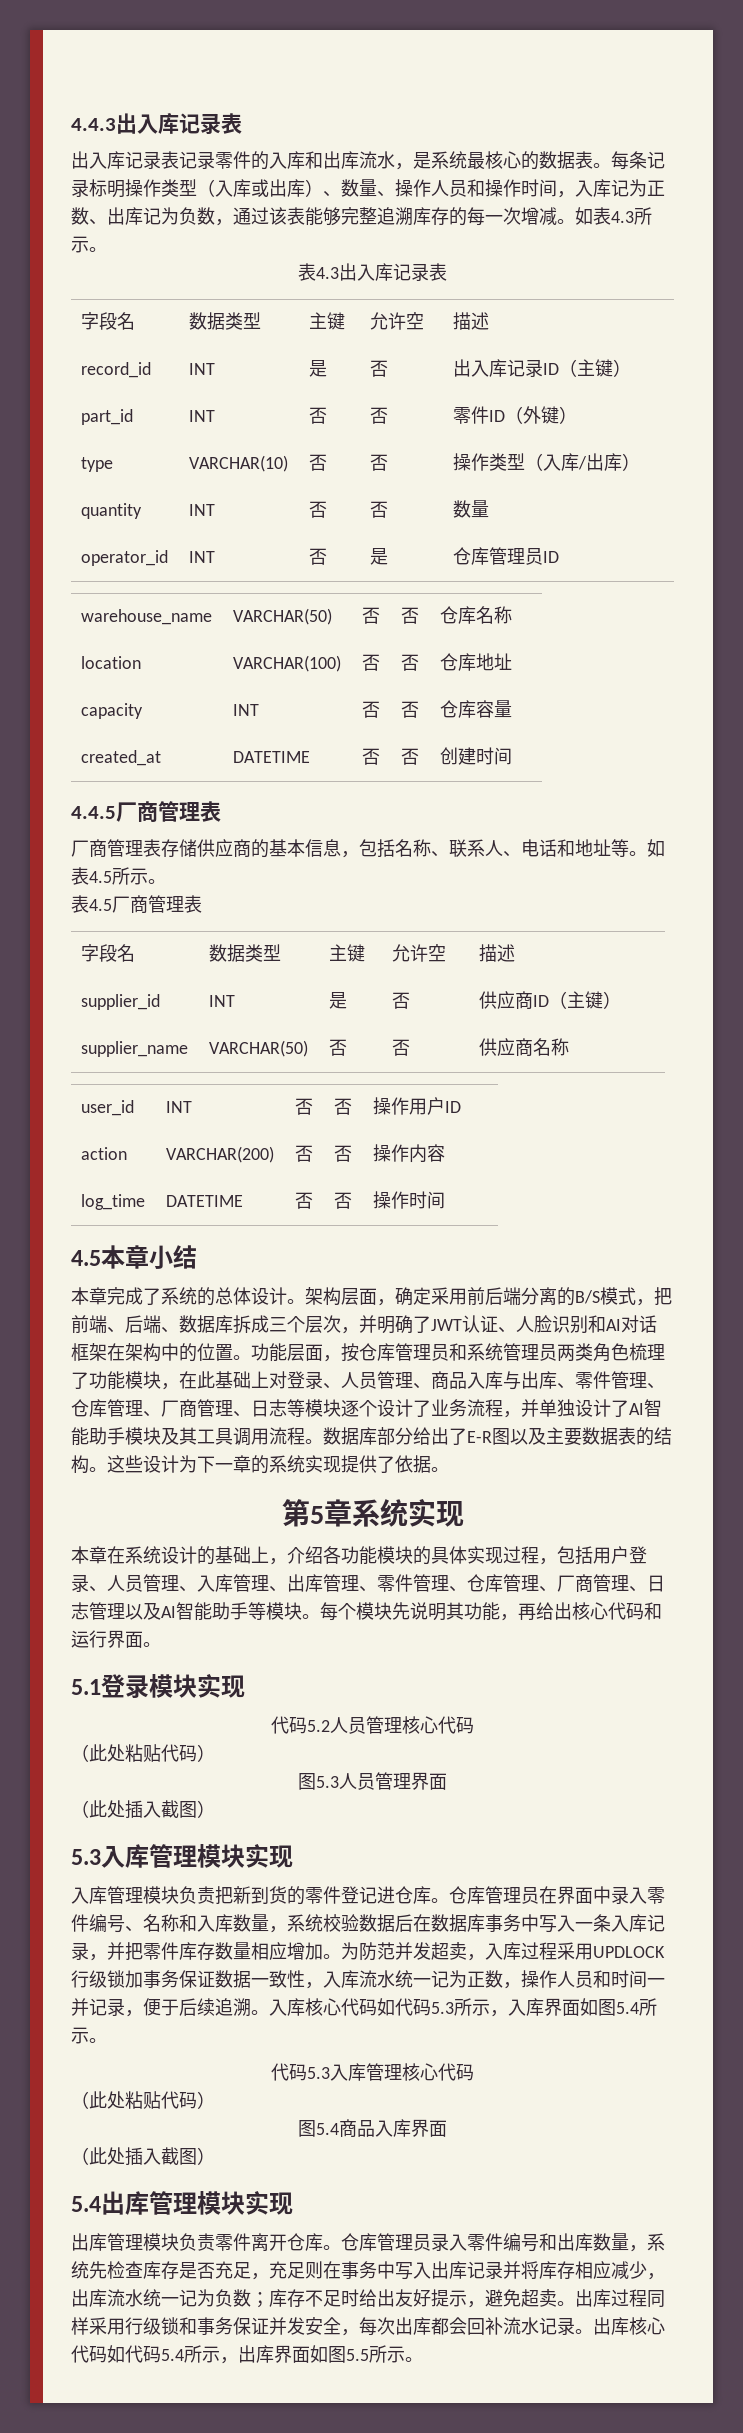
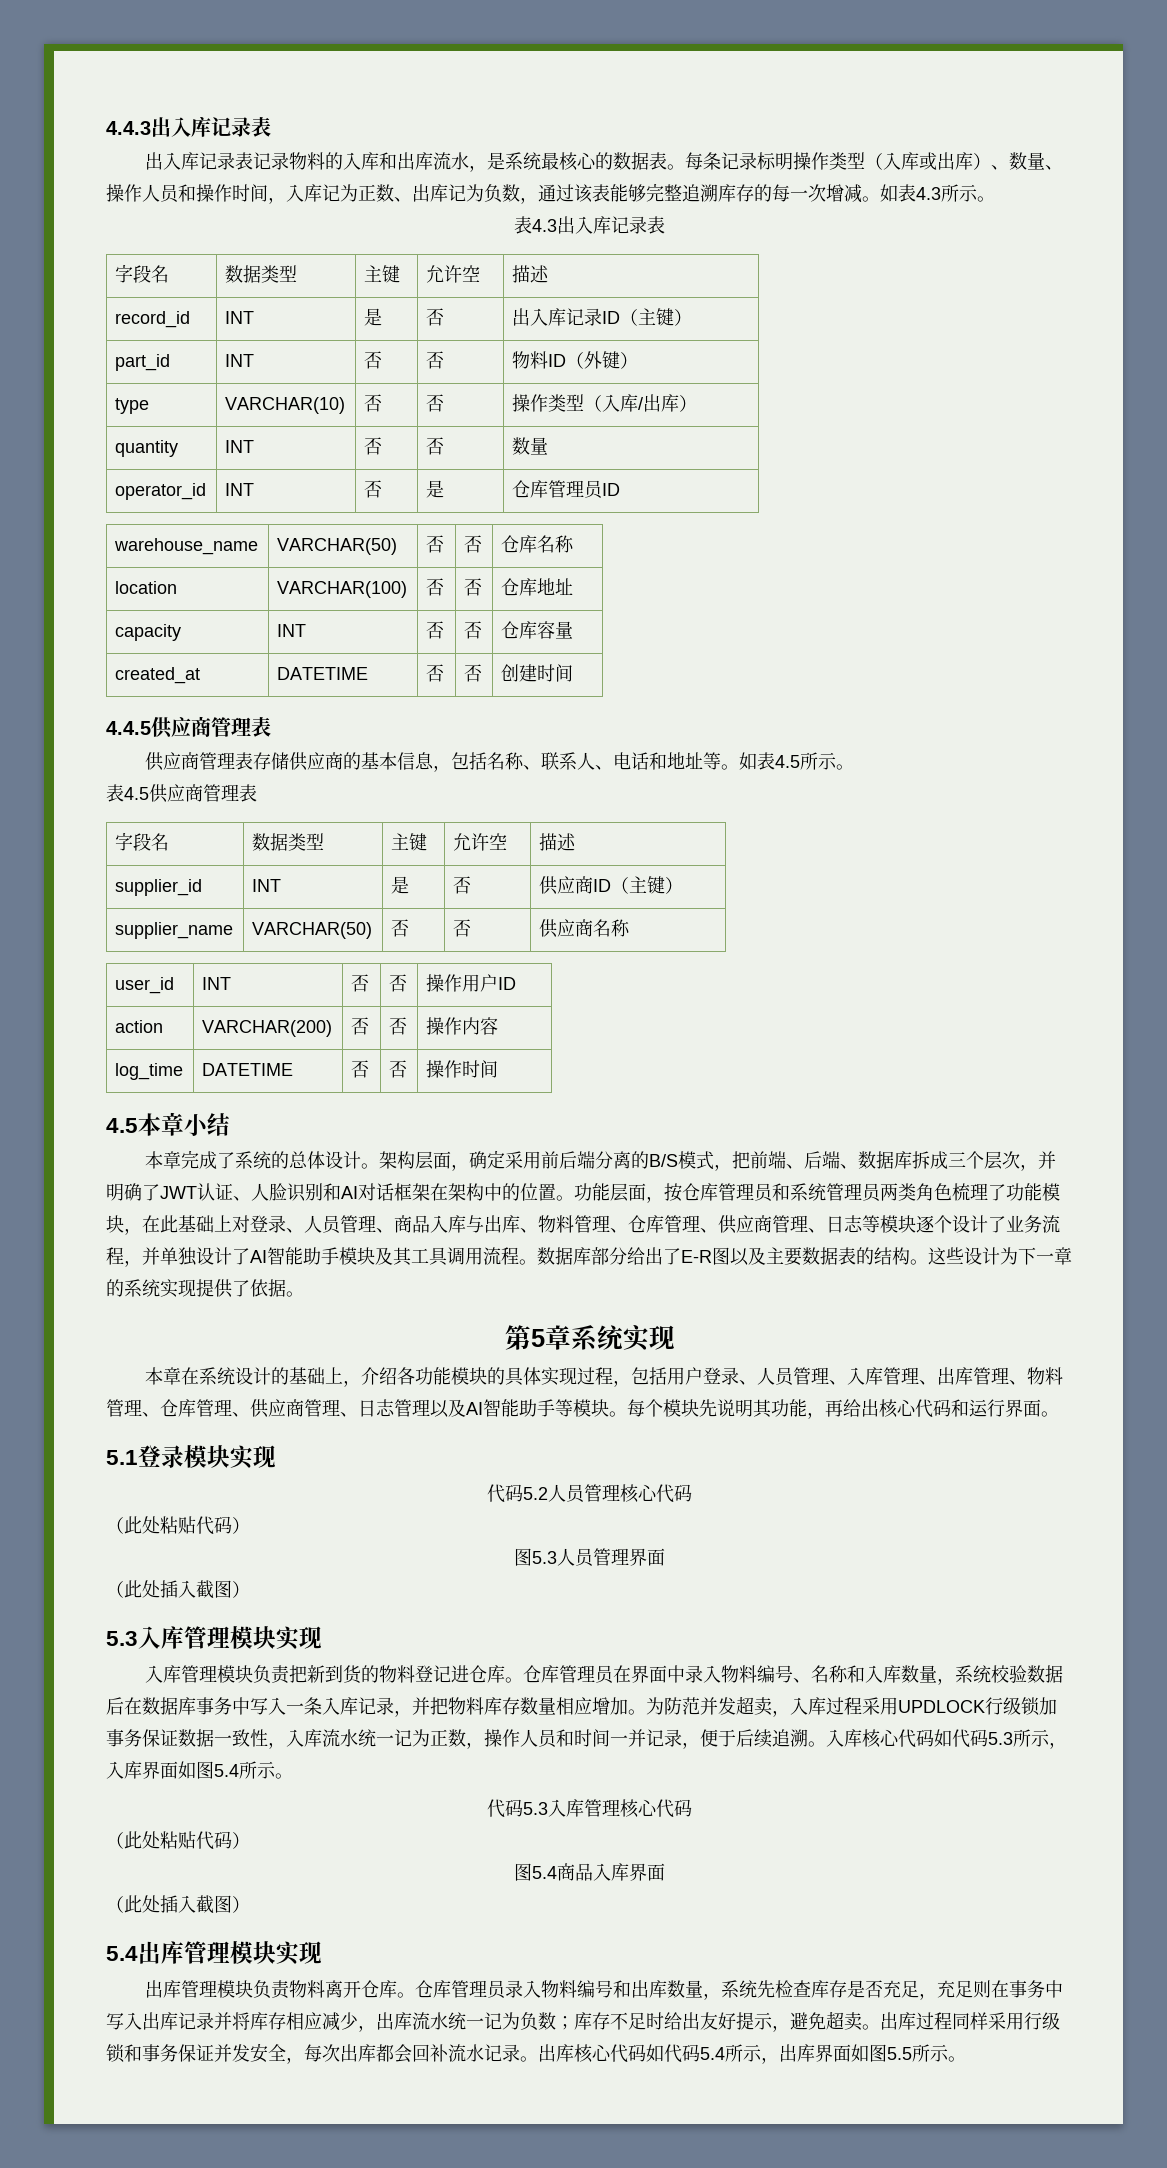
[215,151,251,169] 零件 -> [288,152,325,170] 物料
[453,406,490,424] 零件 -> [512,351,549,369] 物料
[116,801,221,822] [71,840,89,857] 厂商管理表 // 厂 -> [151,716,271,739] [144,752,181,771] 供应商管理表 // 供应
[112,896,130,913] 厂 -> [149,784,185,803] 供应
[575,1371,665,1389] [71,1399,179,1417] 零件管理、仓库管理、厂 -> [538,1215,754,1234] 物料管理、仓库管理、供应
[377,1574,575,1592] 零件管理、仓库管理、厂 -> [1026,1367,1063,1385] [106,1399,286,1418] 物料管理、仓库管理、供应
[305,1886,341,1904] 零件 -> [378,1665,415,1683] 物料
[647,1887,665,1904] [71,1914,89,1932] 零件 -> [720,1665,757,1683] 物料
[143,1942,179,1960] 零件 -> [448,1697,484,1715] 物料
[215,2233,251,2251] 零件 -> [288,1980,325,1998] 物料
[467,2233,503,2251] 零件 -> [540,1980,577,1998] 物料

